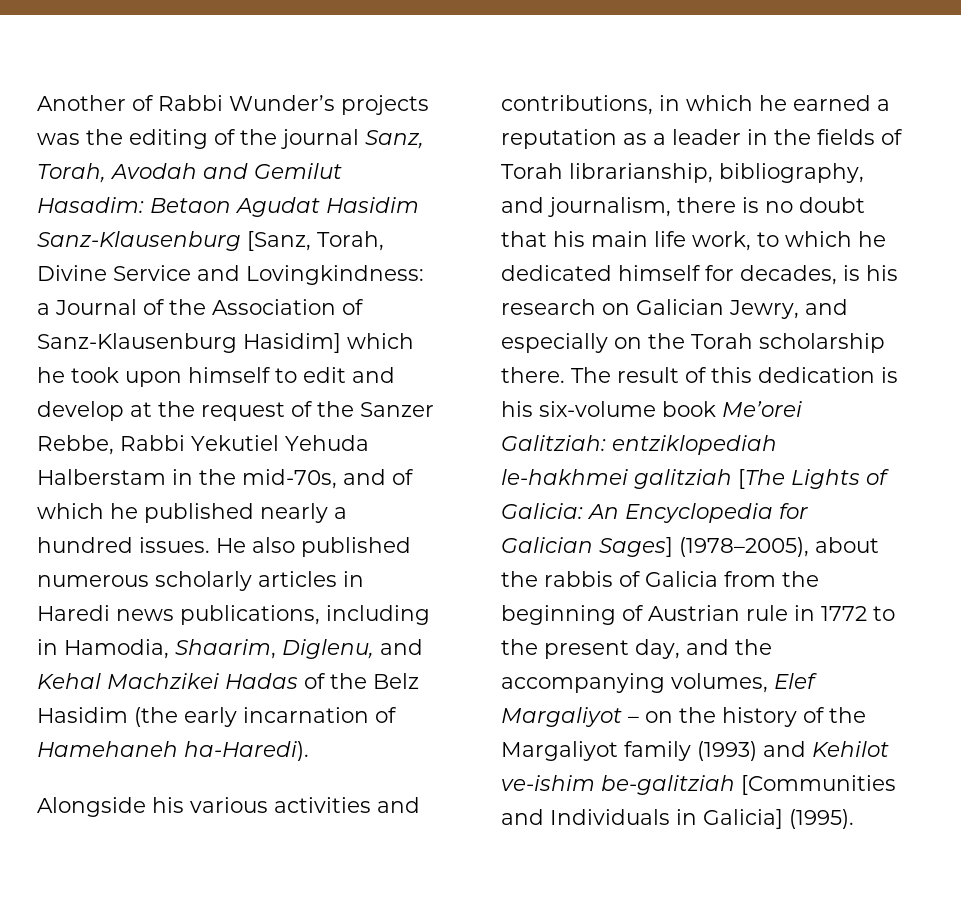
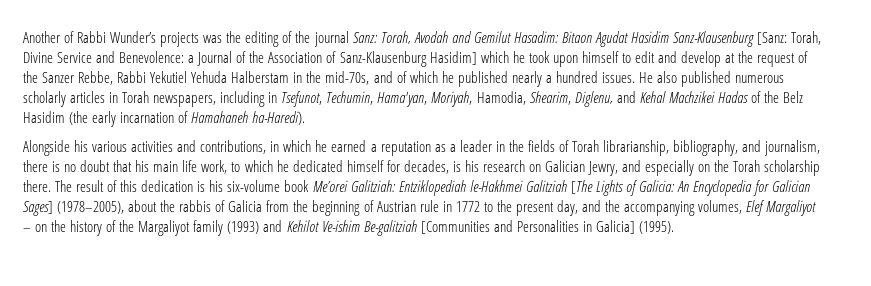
[365,130,424,149] Sanz, -> [352,32,378,43] Sanz:
[150,198,231,213] Betaon -> [561,31,592,43] Bitaon
[247,231,311,251] [Sanz, -> [757,32,788,45] [Sanz:
[246,265,424,285] Lovingkindness: -> [119,51,185,63] Benevolence:
[37,605,430,625] [37,639,276,659] Haredi news publications, including in Hamodia, Shaarim, -> [122,91,571,107] Torah newspapers, including in Tsefunot, Techumin, Hama'yan, Moriyah, Hamodia, Shearim,
[37,741,178,757] Hamehaneh -> [191,111,249,123] Hamahaneh
[612,435,777,455] [501,469,732,489] entziklopediah le-hakhmei galitziah -> [398,180,567,196] Entziklopediah le-Hakhmei Galitziah
[501,775,735,795] ve-ishim be-galitziah -> [321,220,417,236] Ve-ishim Be-galitziah
[550,809,670,825] Individuals -> [516,220,579,232] Personalities

